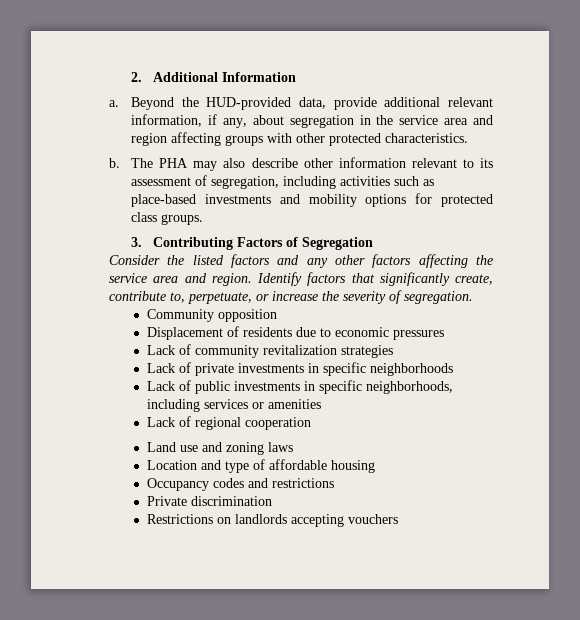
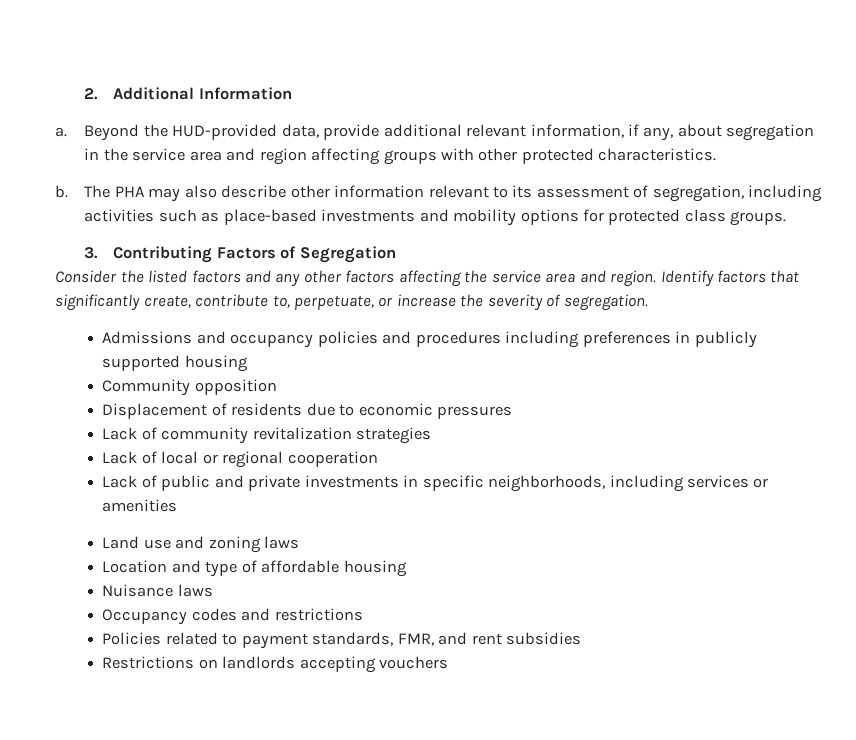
(474, 297) none -> [102,331,757,348] [102,355,248,372] // Admissions and occupancy policies and procedures including preferences in publicly supported housing
[194,362,453,376] private investments in specific neighborhoods -> [161,451,378,468] local or regional cooperation
(230, 387) none -> [214,475,301,491] and private
[146,416,311,430] // Lack of regional cooperation -> (178, 505) none
(375, 466) none -> [102,584,213,597] // Nuisance laws
[146,496,272,506] Private discrimination -> [102,632,582,649] Policies related to payment standards, FMR, and rent subsidies

